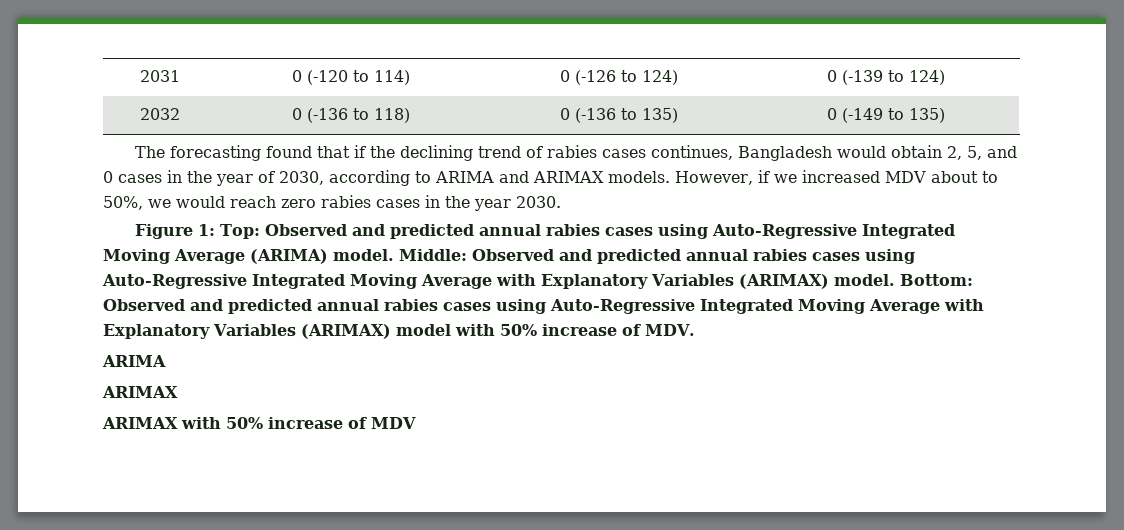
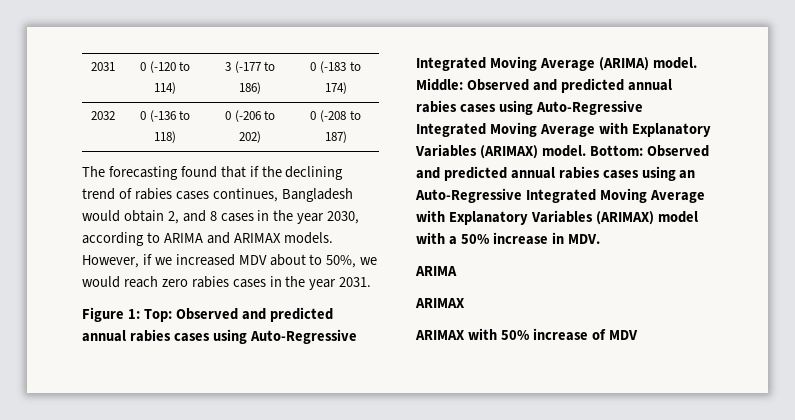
[559,70,678,85] [827,70,945,85] 0 (-126 to 124) | 0 (-139 to 124) -> [224,61,276,73] [239,82,261,94] [310,61,361,73] [324,82,347,94] 3 (-177 to 186) | 0 (-183 to 174)
[574,108,678,123] [827,108,945,123] (-136 to 135) | 0 (-149 to 135) -> [234,110,276,122] [239,131,261,143] [310,110,361,122] [324,131,347,143] (-206 to 202) | 0 (-208 to 187)
[966,146,1017,160] [103,170,275,186] 5, and 0 cases in the year of -> [182,210,325,224] and 8 cases in the year
[516,196,561,208] 2030. -> [339,277,372,287] 2031.
(546, 306) none -> [679,170,696,179] an
[499,324,641,336] 50% increase of -> [448,232,564,245] a 50% increase in

